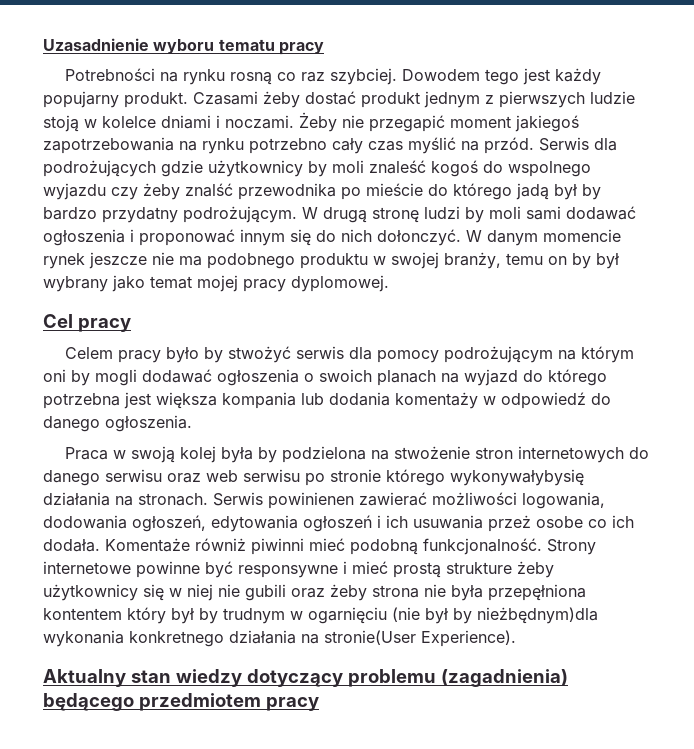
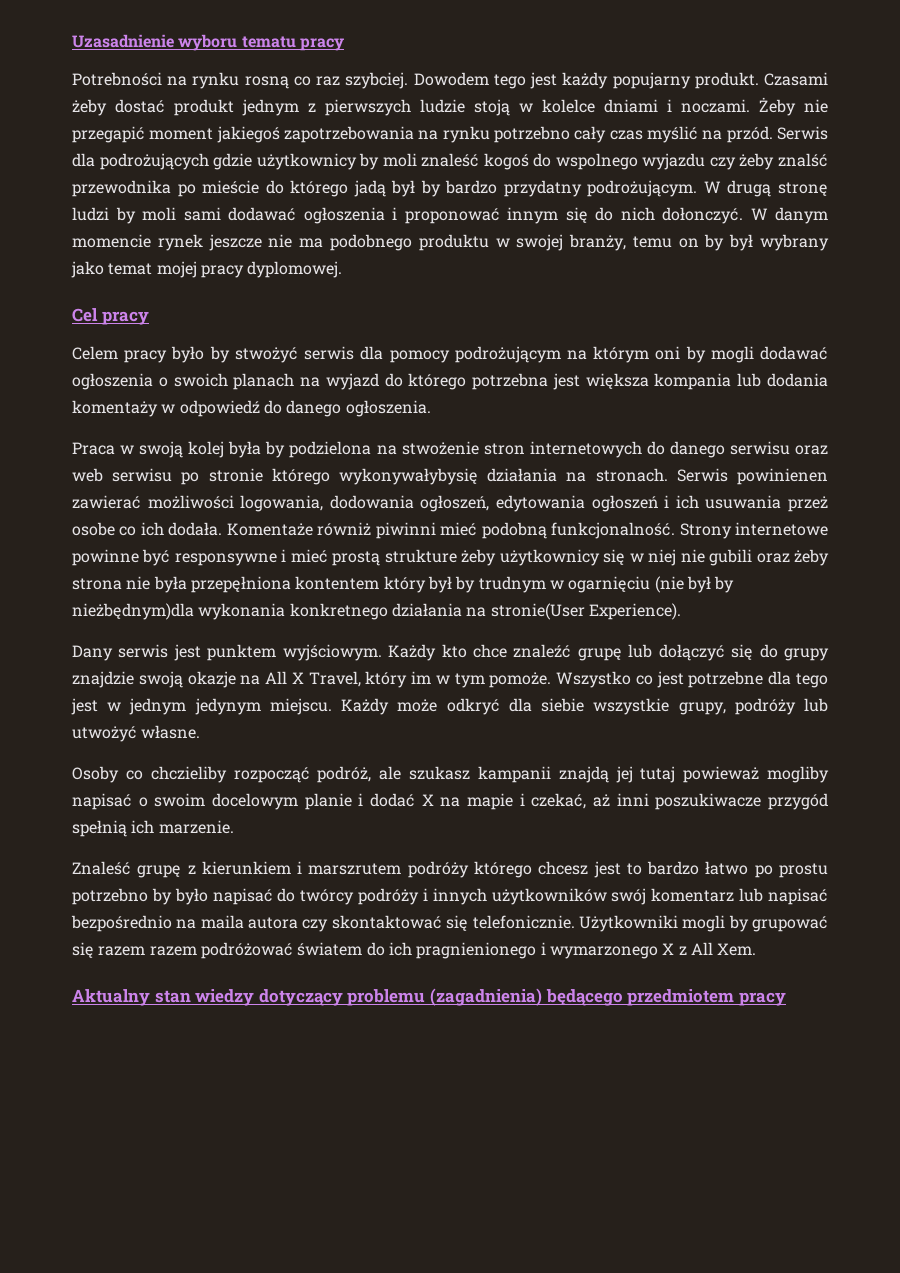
(516, 638) none -> [72,644,830,661] [72,671,828,688] [71,698,829,715] [72,725,201,742] [72,766,830,783] [72,793,828,810] [72,820,234,837] [72,861,829,878] [72,888,828,905] [71,915,829,932] [72,942,757,959] // Dany serwis jest punktem wyjściowym. Każdy kto chce znaleźć grupę lub dołączyć się do grupy znajdzie swoją okazje na All X Travel, który im w tym pomoże. Wszystko co jest potrzebne dla tego jest w jednym jedynym miejscu. Każdy może odkryć dla siebie wszystkie grupy, podróży lub utwożyć własne. // Osoby co chczieliby rozpocząć podróż, ale szukasz kampanii znajdą jej tutaj powieważ mogliby napisać o swoim docelowym planie i dodać X na mapie i czekać, aż inni poszukiwacze przygód spełnią ich marzenie. // Znaleść grupę z kierunkiem i marszrutem podróży którego chcesz jest to bardzo łatwo po prostu potrzebno by było napisać do twórcy podróży i innych użytkowników swój komentarz lub napisać bezpośrednio na maila autora czy skontaktować się telefonicznie. Użytkowniki mogli by grupować się razem razem podróżować światem do ich pragnienionego i wymarzonego X z All Xem.

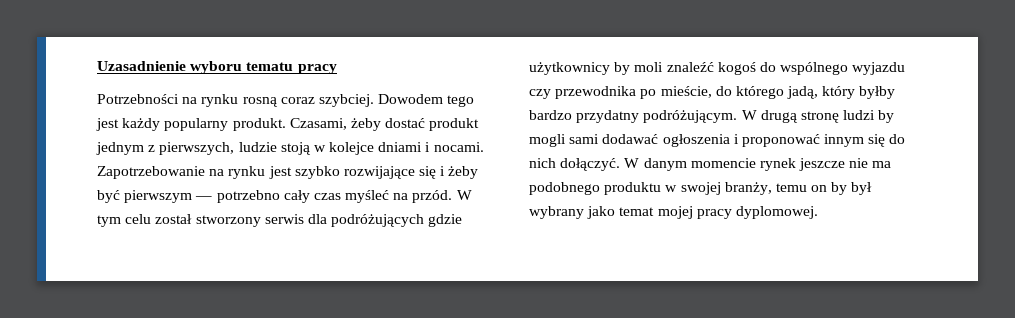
[72,72,162,86] Potrebności -> [97,94,179,104] Potrzebności
[293,76,341,86] co raz -> [280,97,315,104] coraz
[612,72,829,89] popujarny produkt. Czasami -> [164,118,347,131] popularny produkt. Czasami,
[325,99,411,116] pierwszych -> [159,142,235,155] pierwszych,
[542,99,595,113] kolelce -> [329,142,375,155] kolejce
[681,97,828,116] [72,126,490,143] noczami. Żeby nie przegapić moment jakiegoś zapotrzebowania na rynku -> [433,142,484,152] [97,166,479,179] [97,190,213,203] nocami. Zapotrzebowanie na rynku jest szybko rozwijające się i żeby być pierwszym —
[647,126,698,143] myślić -> [345,190,390,203] myśleć
[777,126,829,140] [72,153,209,170] Serwis dla podrożujących -> [456,190,472,200] [97,214,425,227] W tym celu został stworzony serwis dla podróżujących
[421,153,480,167] znaleść -> [666,62,714,72] znaleźć
[555,153,638,170] wspolnego -> [780,62,849,75] wspólnego
[739,153,829,170] żeby znalść -> (551, 94) none
[202,180,441,197] mieście do którego jadą był by -> [660,86,896,99] mieście, do którego jadą, który byłby
[587,180,698,197] podrożującym. -> [643,110,738,123] podróżującym.
[142,207,176,221] moli -> [529,134,566,147] mogli
[662,207,743,224] dołonczyć. -> [560,158,621,171] dołączyć.
[72,308,149,325] [72,346,828,363] [72,373,828,390] [72,400,431,417] [72,441,828,458] [72,468,829,485] [72,495,829,512] [72,522,828,539] [72,549,830,566] [72,576,735,593] [72,603,681,620] [72,644,830,661] [72,671,828,688] [71,698,829,715] [72,725,201,742] [72,766,830,783] [72,793,828,810] [72,820,234,837] [72,861,829,878] [72,888,828,905] [71,915,829,932] [72,942,757,959] [72,988,786,1006] // Cel pracy // Celem pracy było by stwożyć serwis dla pomocy podrożującym na którym oni by mogli dodawać ogłoszenia o swoich planach na wyjazd do którego potrzebna jest większa kompania lub dodania komentaży w odpowiedź do danego ogłoszenia. // Praca w swoją kolej była by podzielona na stwożenie stron internetowych do danego serwisu oraz web serwisu po stronie którego wykonywałybysię działania na stronach. Serwis powinienen zawierać możliwości logowania, dodowania ogłoszeń, edytowania ogłoszeń i ich usuwania przeż osobe co ich dodała. Komentaże równiż piwinni mieć podobną funkcjonalność. Strony internetowe powinne być responsywne i mieć prostą strukture żeby użytkownicy się w niej nie gubili oraz żeby strona nie była przepęłniona kontentem który był by trudnym w ogarnięciu (nie był by nieżbędnym)dla wykonania konkretnego działania na stronie(User Experience). // Dany serwis jest punktem wyjściowym. Każdy kto chce znaleźć grupę lub dołączyć się do grupy znajdzie swoją okazje na All X Travel, który im w tym pomoże. Wszystko co jest potrzebne dla tego jest w jednym jedynym miejscu. Każdy może odkryć dla siebie wszystkie grupy, podróży lub utwożyć własne. // Osoby co chczieliby rozpocząć podróż, ale szukasz kampanii znajdą jej tutaj powieważ mogliby napisać o swoim docelowym planie i dodać X na mapie i czekać, aż inni poszukiwacze przygód spełnią ich marzenie. // Znaleść grupę z kierunkiem i marszrutem podróży którego chcesz jest to bardzo łatwo po prostu potrzebno by było napisać do twórcy podróży i innych użytkowników swój komentarz lub napisać bezpośrednio na maila autora czy skontaktować się telefonicznie. Użytkowniki mogli by grupować się razem razem podróżować światem do ich pragnienionego i wymarzonego X z All Xem. // Aktualny stan wiedzy dotyczący problemu (zagadnienia) będącego przedmiotem pracy -> (818, 212) none

